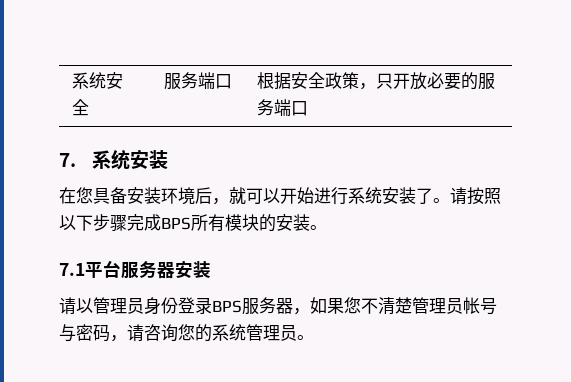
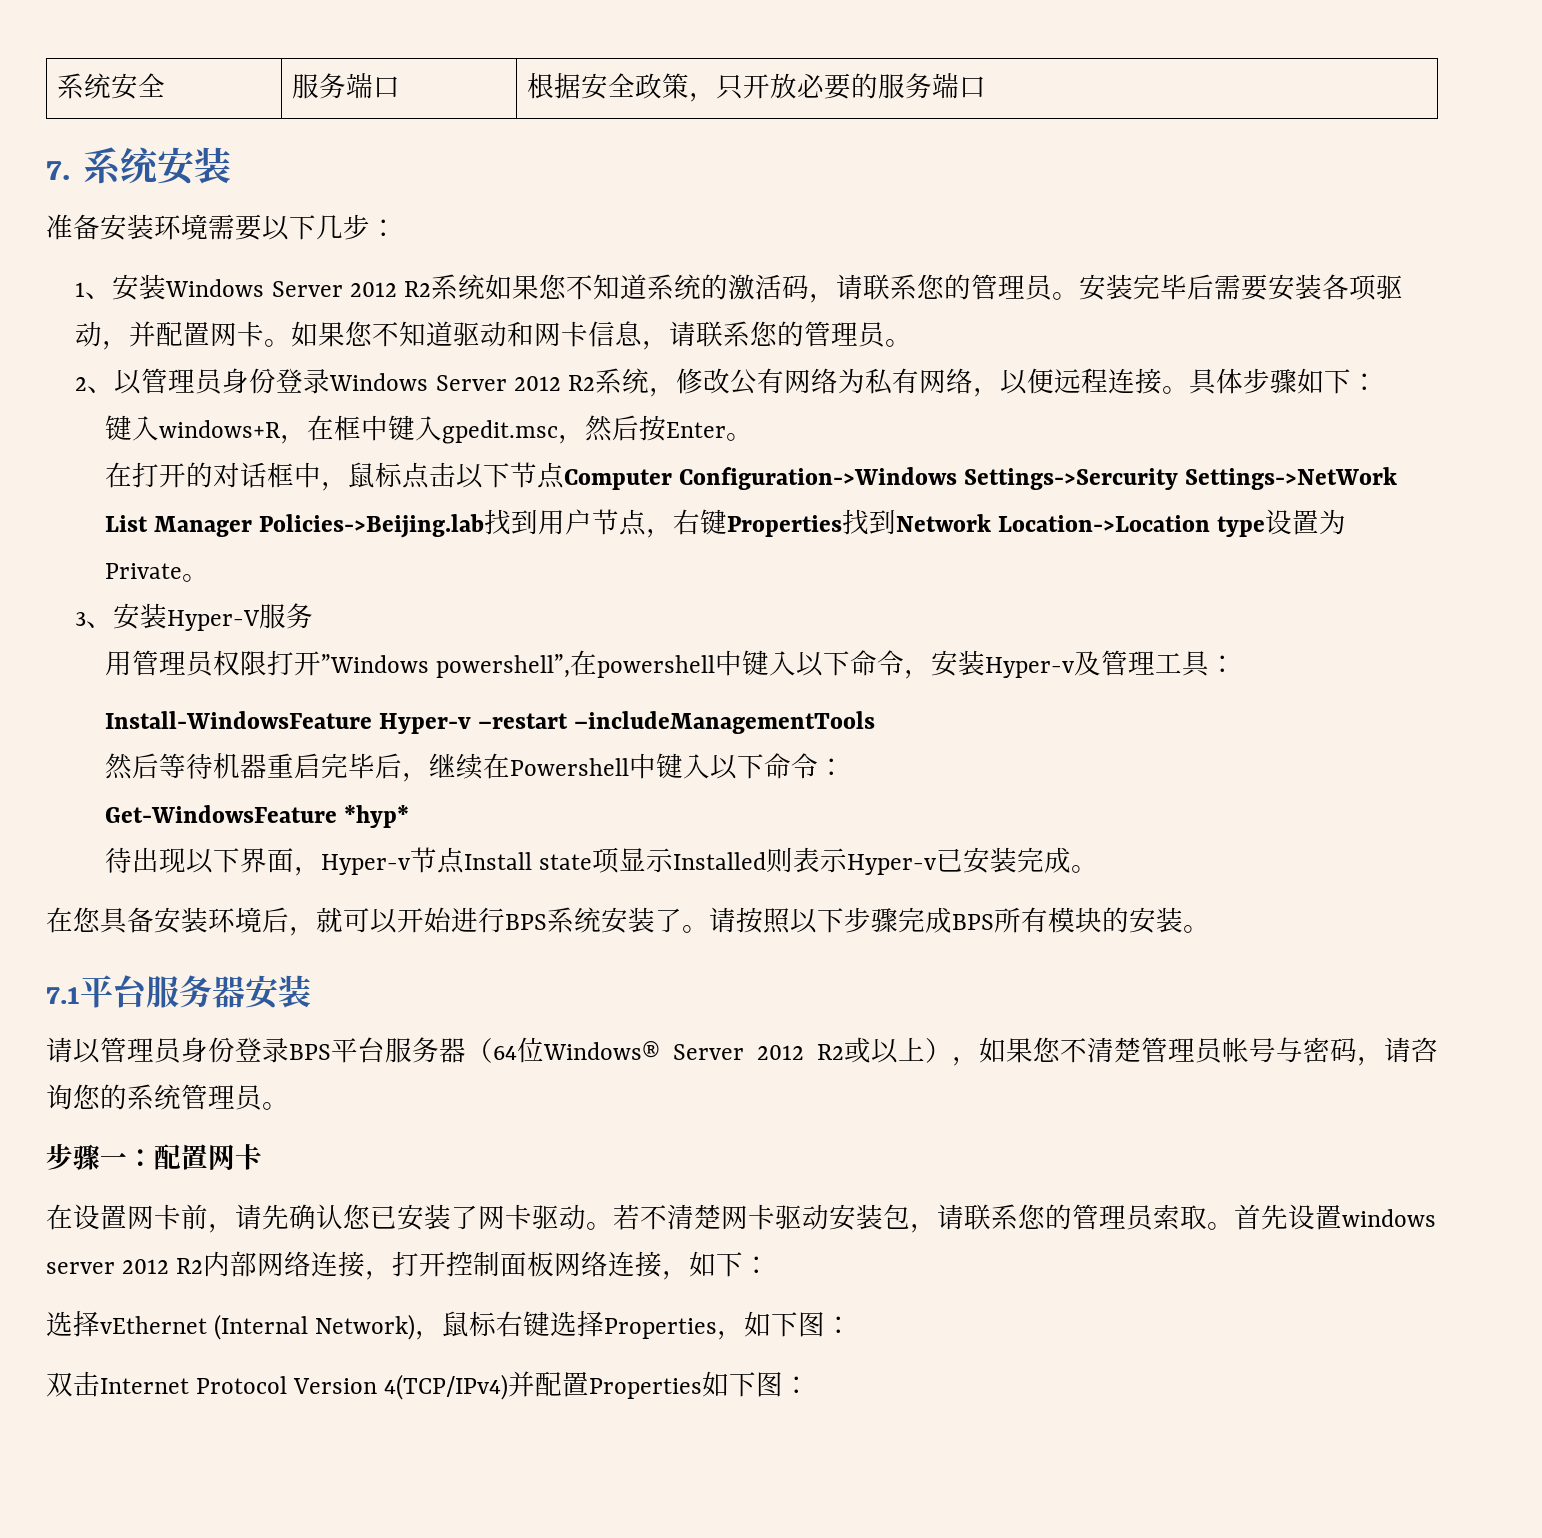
(169, 159) none -> [46,214,397,241] [75,274,1403,303] [75,321,913,350] [75,368,1378,397] [104,415,753,444] [104,462,1398,491] [104,509,1347,538] [104,563,209,582] [75,603,314,631] [104,650,1236,679] [104,711,876,734] [104,753,845,782] [104,805,409,828] [104,847,1098,876] // 准备安装环境需要以下几步： // 1、安装Windows Server 2012 R2系统如果您不知道系统的激活码，请联系您的管理员。安装完毕后需要安装各项驱动，并配置网卡。如果您不知道驱动和网卡信息，请联系您的管理员。 // 2、以管理员身份登录Windows Server 2012 R2系统，修改公有网络为私有网络，以便远程连接。具体步骤如下： // 键入windows+R，在框中键入gpedit.msc，然后按Enter。 // 在打开的对话框中，鼠标点击以下节点Computer Configuration->Windows Settings->Sercurity Settings->NetWork List Manager Policies->Beijing.lab找到用户节点，右键Properties找到Network Location->Location type设置为Private。 // 3、安装Hyper-V服务 // 用管理员权限打开”Windows powershell”,在powershell中键入以下命令，安装Hyper-v及管理工具： // Install-WindowsFeature Hyper-v –restart –includeManagementTools // 然后等待机器重启完毕后，继续在Powershell中键入以下命令： // Get-WindowsFeature *hyp* // 待出现以下界面，Hyper-v节点Install state项显示Installed则表示Hyper-v已安装完成。
(348, 196) none -> [505,914,547,930] BPS
[242,297,293,315] 服务器 -> [331,1037,952,1064] 平台服务器（64位Windows® Server 2012 R2或以上）
(314, 337) none -> [46,1143,262,1170] [46,1204,1436,1233] [46,1251,771,1280] [46,1311,853,1340] [46,1371,811,1400] // 步骤一：配置网卡 // 在设置网卡前，请先确认您已安装了网卡驱动。若不清楚网卡驱动安装包，请联系您的管理员索取。首先设置windows server 2012 R2内部网络连接，打开控制面板网络连接，如下： // 选择vEthernet (Internal Network)，鼠标右键选择Properties，如下图： // 双击Internet Protocol Version 4(TCP/IPv4)并配置Properties如下图：

